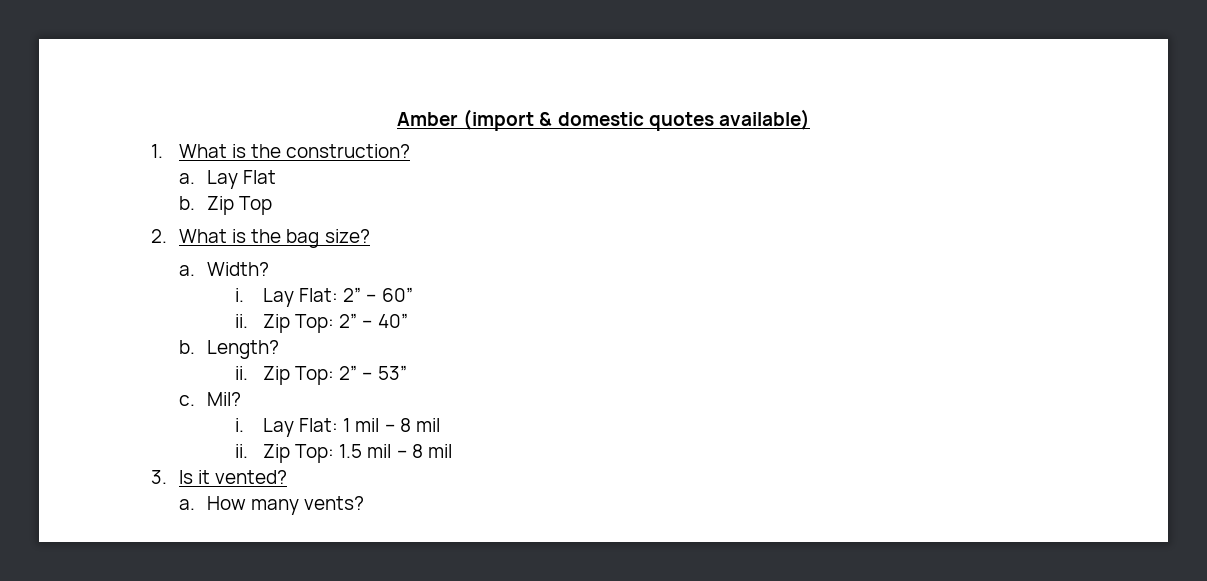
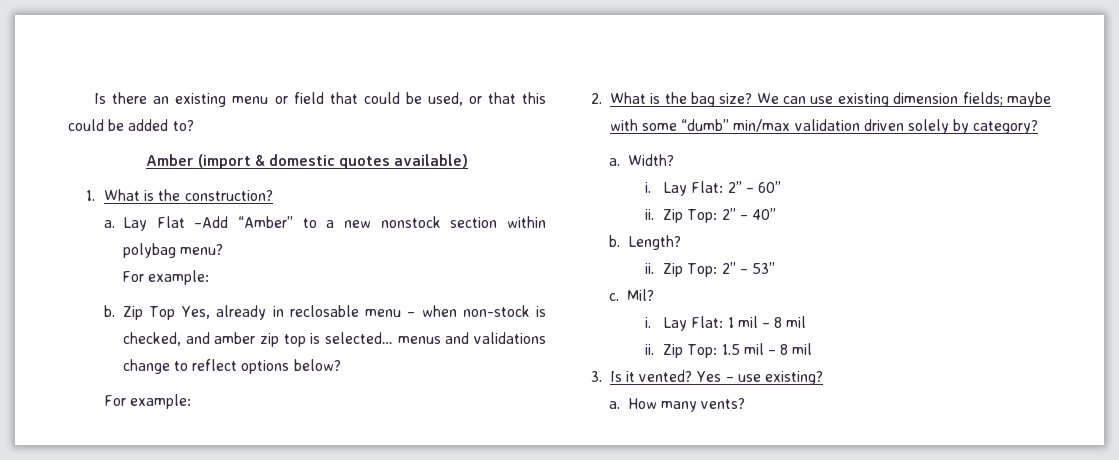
(397, 119) none -> [94,92,547,107] [68,119,194,131] Is there an existing menu or field that could be used, or that this could be added to? //
[178,196,273,215] // b. Zip Top -> [194,216,546,228] [122,243,224,258] [122,270,210,285] [104,305,546,320] [122,332,546,347] [122,359,341,374] [104,394,192,409] –Add “Amber” to a new nonstock section within polybag menu? // For example: // b. Zip Top Yes, already in reclosable menu – when non-stock is checked, and amber zip top is selected… menus and validations change to reflect options below? // For example:
(370, 236) none -> [756,92,1051,107] [609,119,1039,134] We can use existing dimension fields; maybe with some “dumb” min/max validation driven solely by category?
(288, 477) none -> [696,371,823,385] Yes – use existing?

